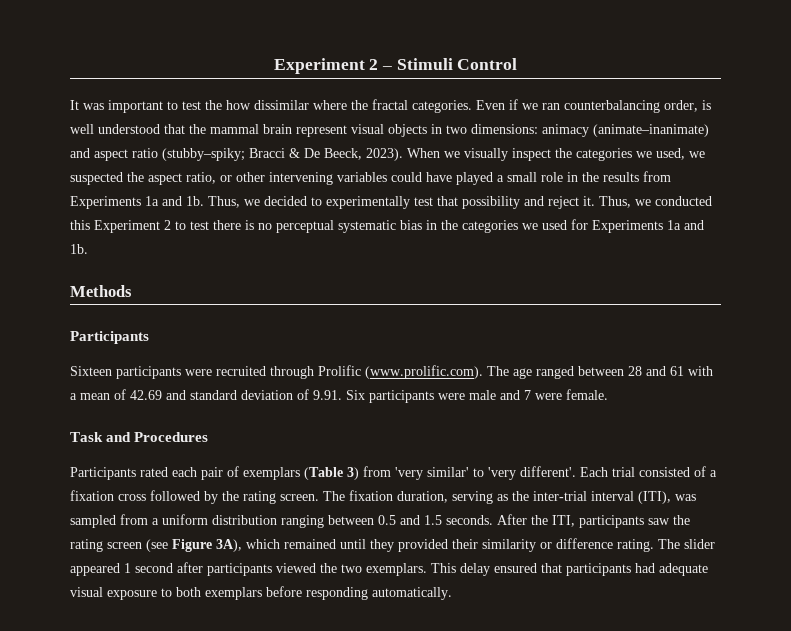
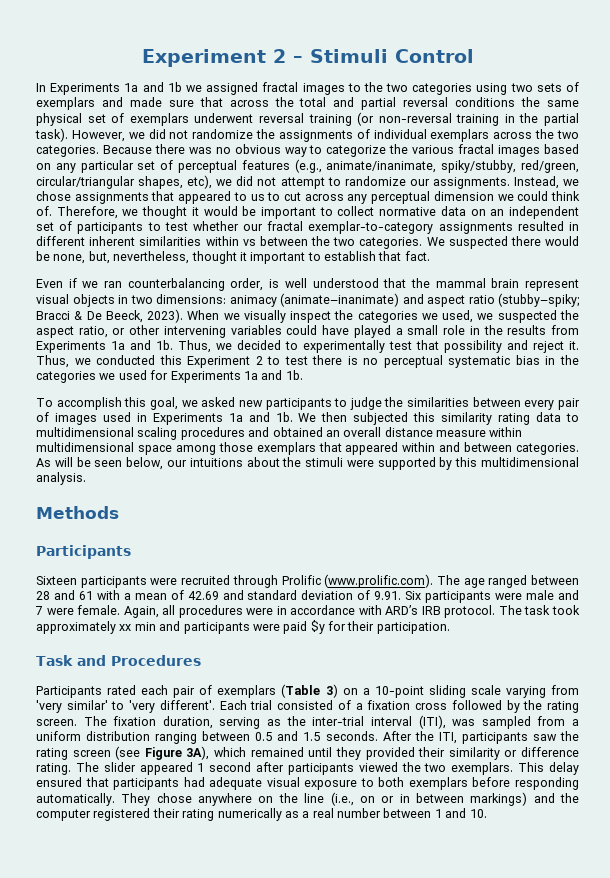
[70,99,472,113] It was important to test the how dissimilar where the fractal categories. -> [36,82,579,95] [36,97,579,110] [36,112,579,126] [35,128,579,142] [36,144,579,157] [36,159,579,173] [36,175,579,189] [36,191,581,204] [36,206,579,219] [36,221,579,234] [36,236,579,249] [36,251,430,264] In Experiments 1a and 1b we assigned fractal images to the two categories using two sets of exemplars and made sure that across the total and partial reversal conditions the same physical set of exemplars underwent reversal training (or non-reversal training in the partial task). However, we did not randomize the assignments of individual exemplars across the two categories. Because there was no obvious way to categorize the various fractal images based on any particular set of perceptual features (e.g., animate/inanimate, spiky/stubby, red/green, circular/triangular shapes, etc), we did not attempt to randomize our assignments. Instead, we chose assignments that appeared to us to cut across any perceptual dimension we could think of. Therefore, we thought it would be important to collect normative data on an independent set of participants to test whether our fractal exemplar-to-category assignments resulted in different inherent similarities within vs between the two categories. We suspected there would be none, but, nevertheless, thought it important to establish that fact. //
(88, 249) none -> [36,397,581,410] [36,412,579,425] [36,427,523,440] [36,442,579,455] [36,457,579,470] [36,472,86,485] // To accomplish this goal, we asked new participants to judge the similarities between every pair of images used in Experiments 1a and 1b. We then subjected this similarity rating data to multidimensional scaling procedures and obtained an overall distance measure within multidimensional space among those exemplars that appeared within and between categories. As will be seen below, our intuitions about the stimuli were supported by this multidimensional analysis.
(608, 394) none -> [123,605,581,618] [36,620,450,634] Again, all procedures were in accordance with ARD’s IRB protocol. The task took approximately xx min and participants were paid $y for their participation.
(359, 473) none -> [342,685,546,698] on a 10-point sliding scale varying
(452, 593) none -> [121,792,579,806] [36,808,487,821] They chose anywhere on the line (i.e., on or in between markings) and the computer registered their rating numerically as a real number between 1 and 10.

